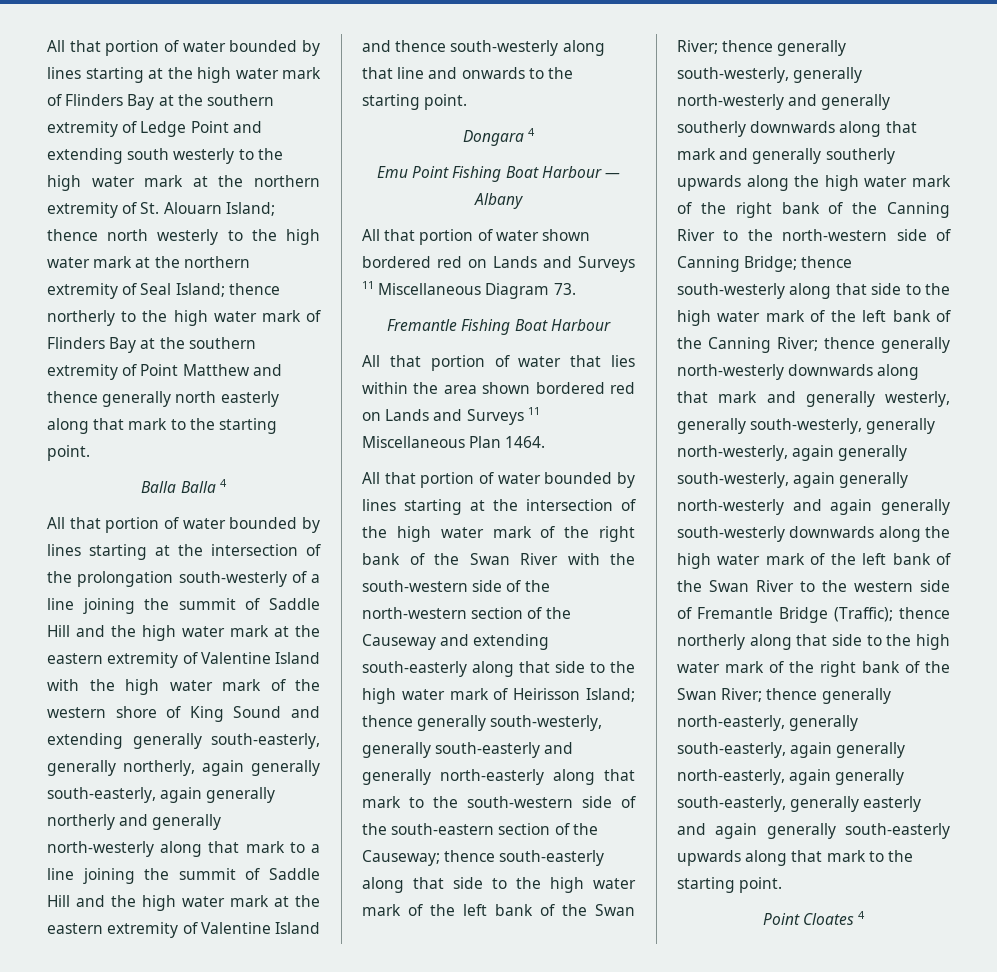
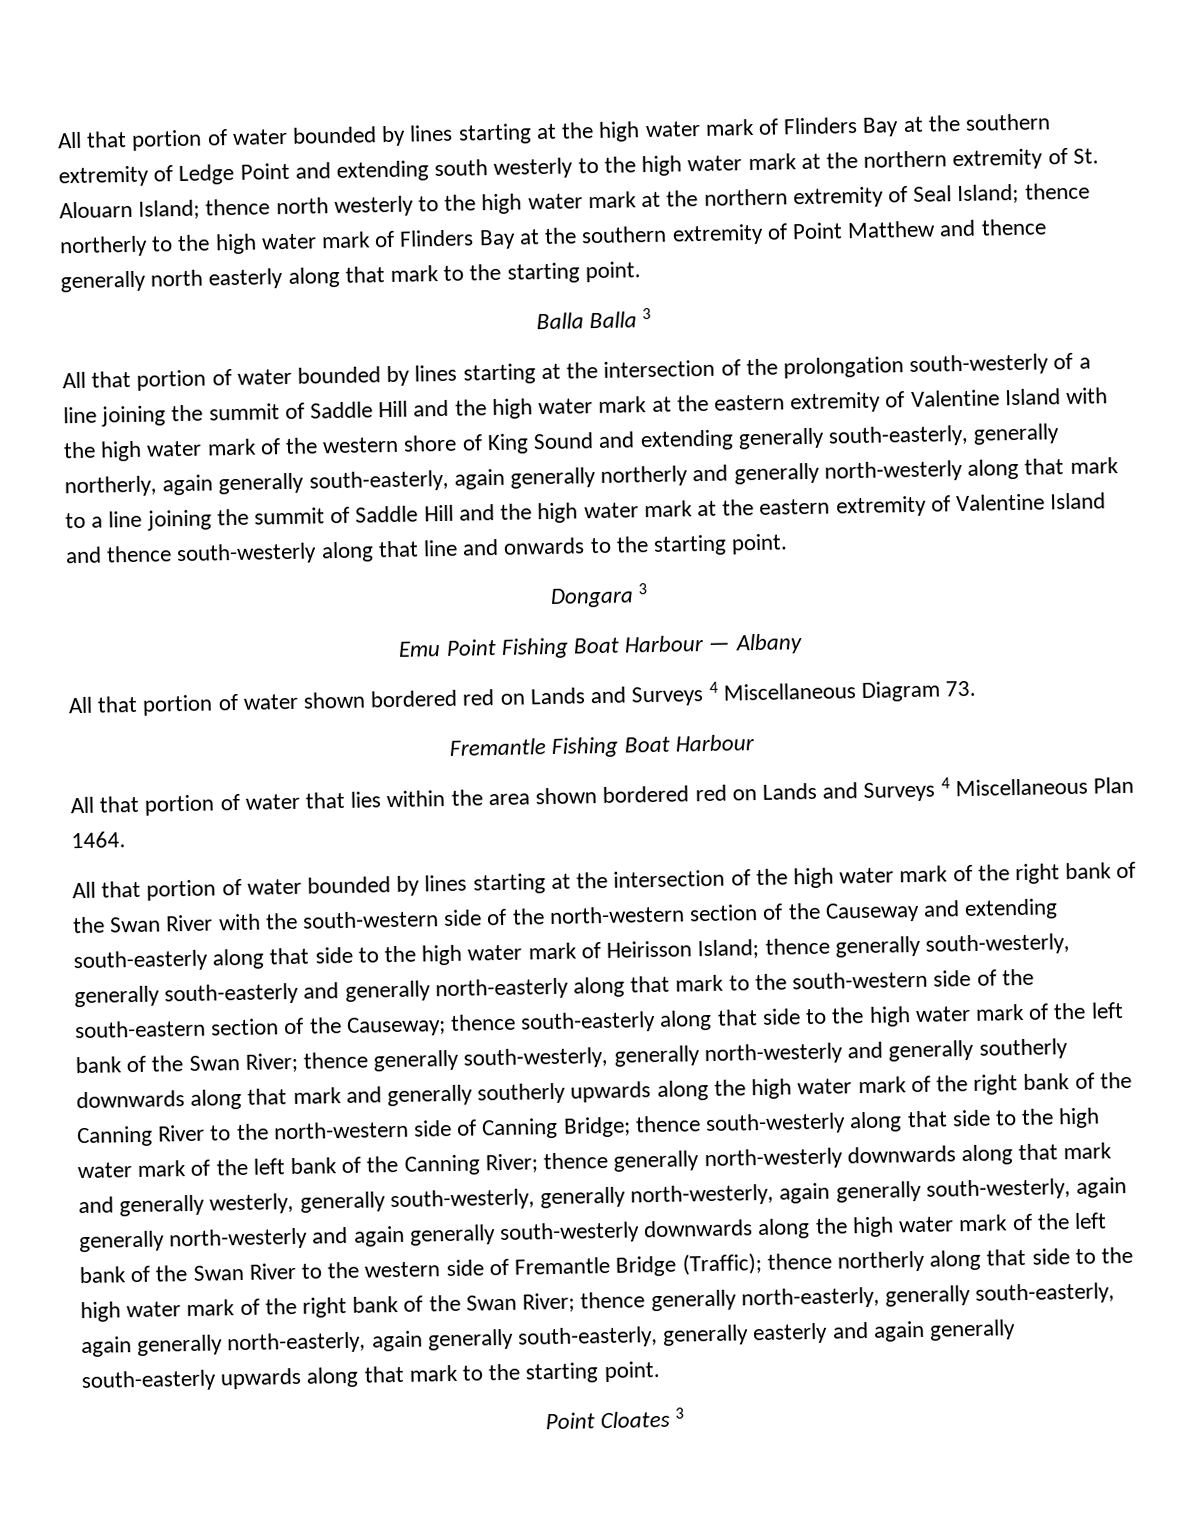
[219,479,227,487] 4 -> [642,307,652,320] 3
[528,128,536,136] 4 -> [638,583,648,595] 3
[362,281,374,289] 11 -> [708,681,718,693] 4
[527,407,540,415] 11 -> [940,777,950,789] 4
[858,911,866,919] 4 -> [675,1407,685,1419] 3

